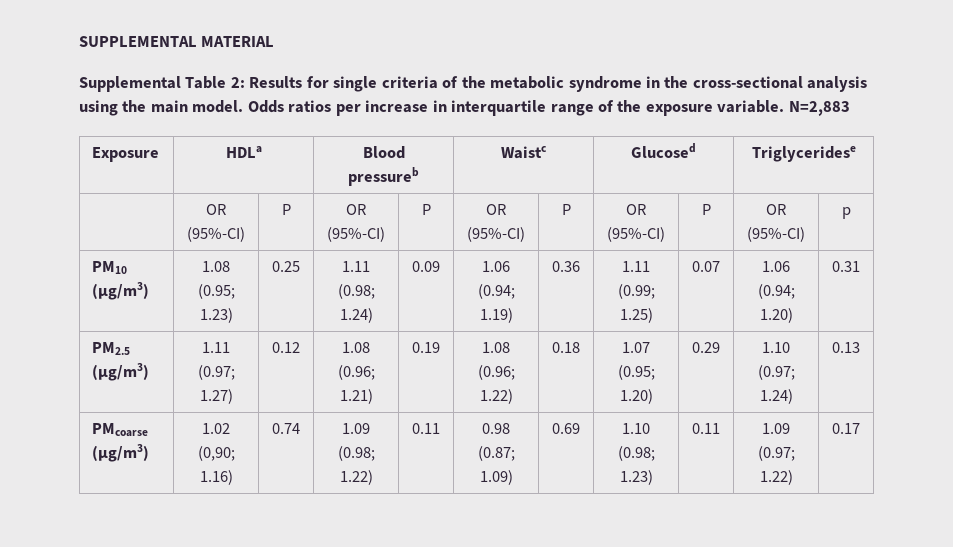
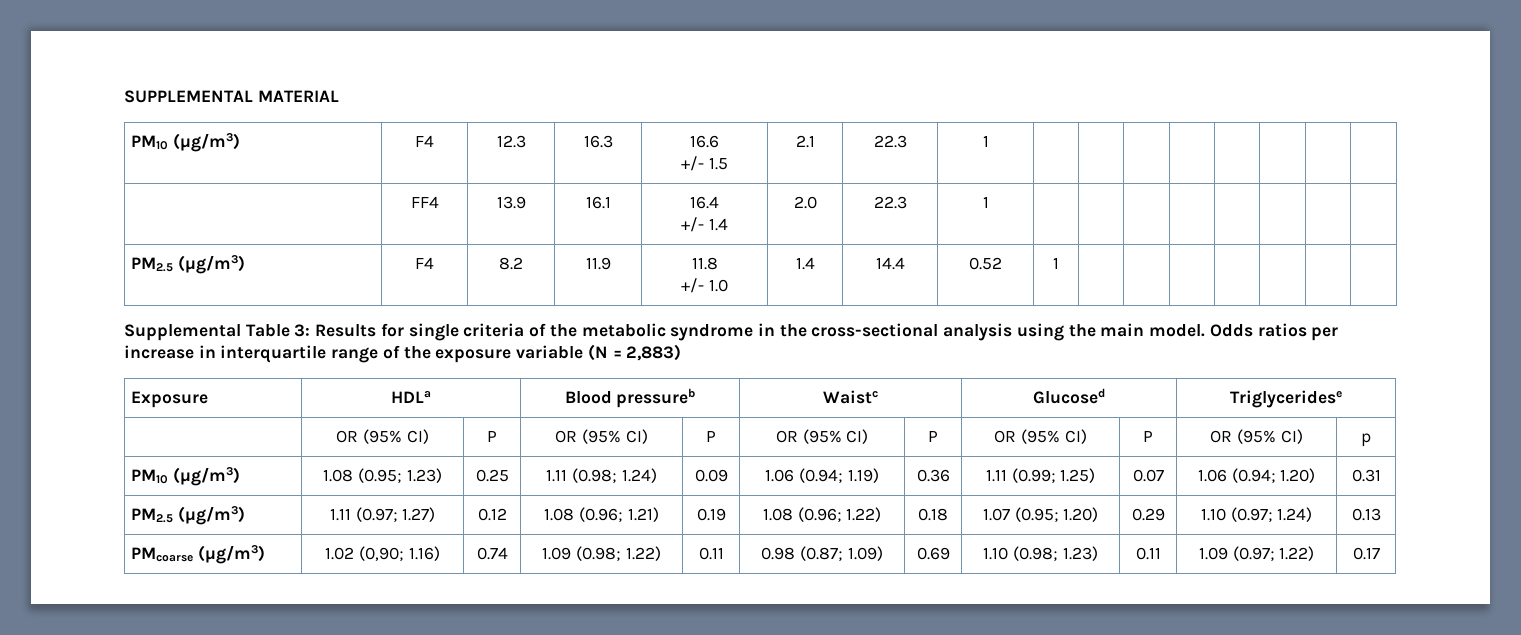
(275, 41) none -> [131,133,240,152] [415,135,434,147] [496,135,526,148] [583,135,613,148] [690,135,719,148] [681,156,728,171] [795,135,815,148] [873,135,907,148] [982,135,989,147] [410,196,439,208] [496,196,526,209] [585,196,611,209] [690,196,719,209] [681,217,728,232] [793,196,817,209] [873,196,907,209] [982,196,989,208] [131,255,245,274] [415,257,434,269] [499,257,523,270] [585,257,611,270] [691,257,718,270] [681,278,728,293] [795,257,815,270] [875,257,905,270] [969,257,1002,270] [1053,257,1059,269] // PM10 (µg/m3) | F4 | 12.3 | 16.3 | 16.6 // +/- 1.5 | 2.1 | 22.3 | 1 | | | | | | | | // | FF4 | 13.9 | 16.1 | 16.4 // +/- 1.4 | 2.0 | 22.3 | 1 | | | | | | | | // PM2.5 (µg/m3) | F4 | 8.2 | 11.9 | 11.8 // +/- 1.0 | 1.4 | 14.4 | 0.52 | 1 | | | | | | |
[230,77,245,88] 2: -> [294,324,311,337] 3:
[717,100,850,116] variable. N=2,883 -> [516,344,682,361] variable (N = 2,883)
[187,227,245,242] [281,204,291,215] [346,204,366,215] [327,227,385,242] [421,204,431,215] [486,204,506,215] [467,227,525,242] [561,204,571,215] [626,204,646,215] [607,227,665,242] [701,204,711,215] [766,204,786,215] [747,227,805,242] (95%-CI) | P | OR (95%-CI) | P | OR (95%-CI) | P | OR (95%-CI) | P | OR (95%-CI) -> [363,429,429,444] [487,431,497,442] [555,429,648,444] [706,431,716,442] [775,429,869,444] [928,431,938,442] [994,429,1087,444] [1143,431,1153,442] [1210,429,1303,444] (95% CI) | P | OR (95% CI) | P | OR (95% CI) | P | OR (95% CI) | P | OR (95% CI)

